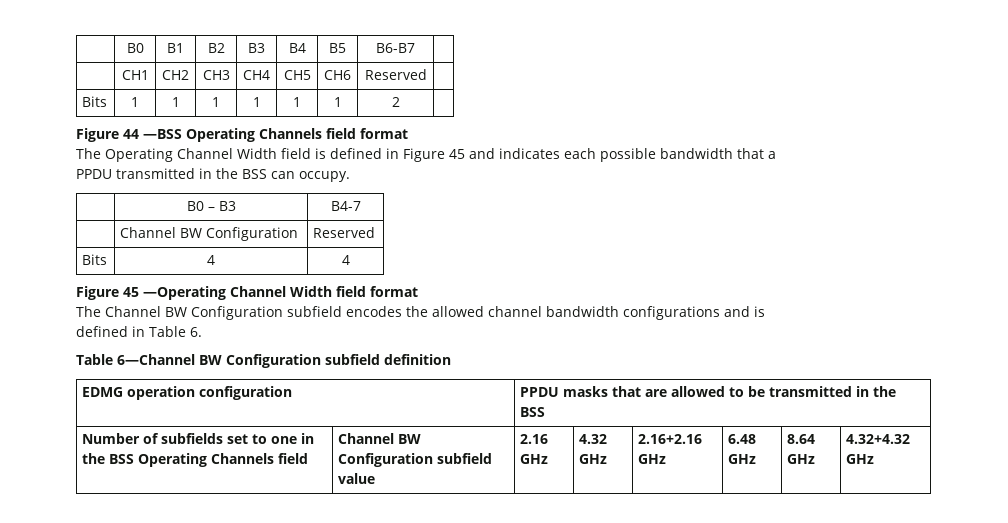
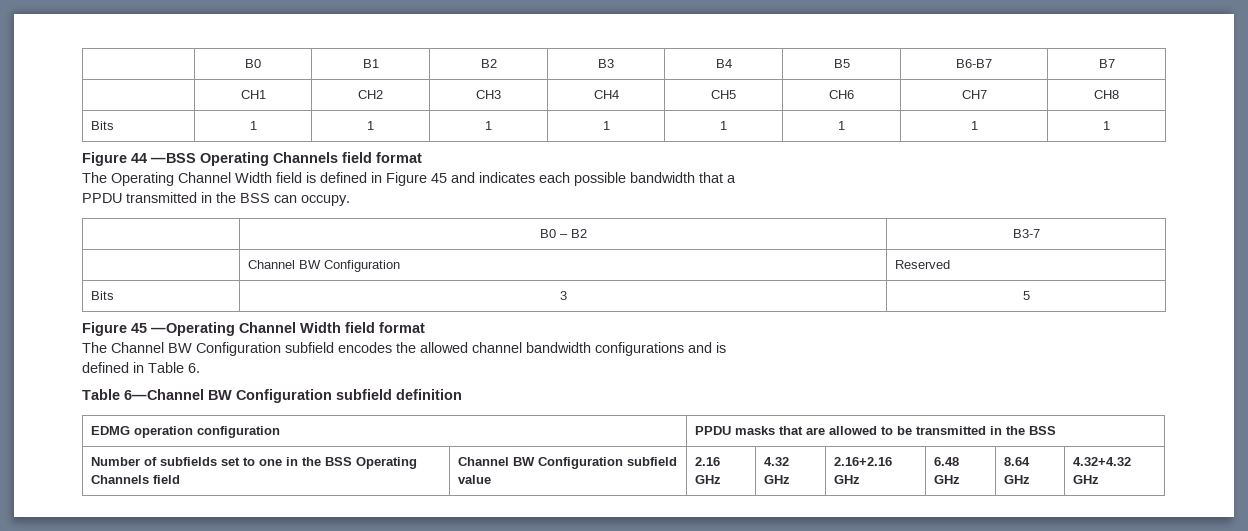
(415, 48) none -> [1098,59,1115,68] B7
[364,69,427,80] Reserved | -> [961,90,987,99] [1094,90,1119,99] CH7 | CH8
[391,97,400,107] 2 | -> [970,121,978,130] [1103,121,1110,130] 1 | 1
[218,201,236,211] [330,201,361,211] B3 | B4-7 -> [570,229,587,238] [1012,229,1040,238] B2 | B3-7
[207,255,215,265] [341,255,350,265] 4 | 4 -> [559,291,567,300] [1022,291,1030,300] 3 | 5

